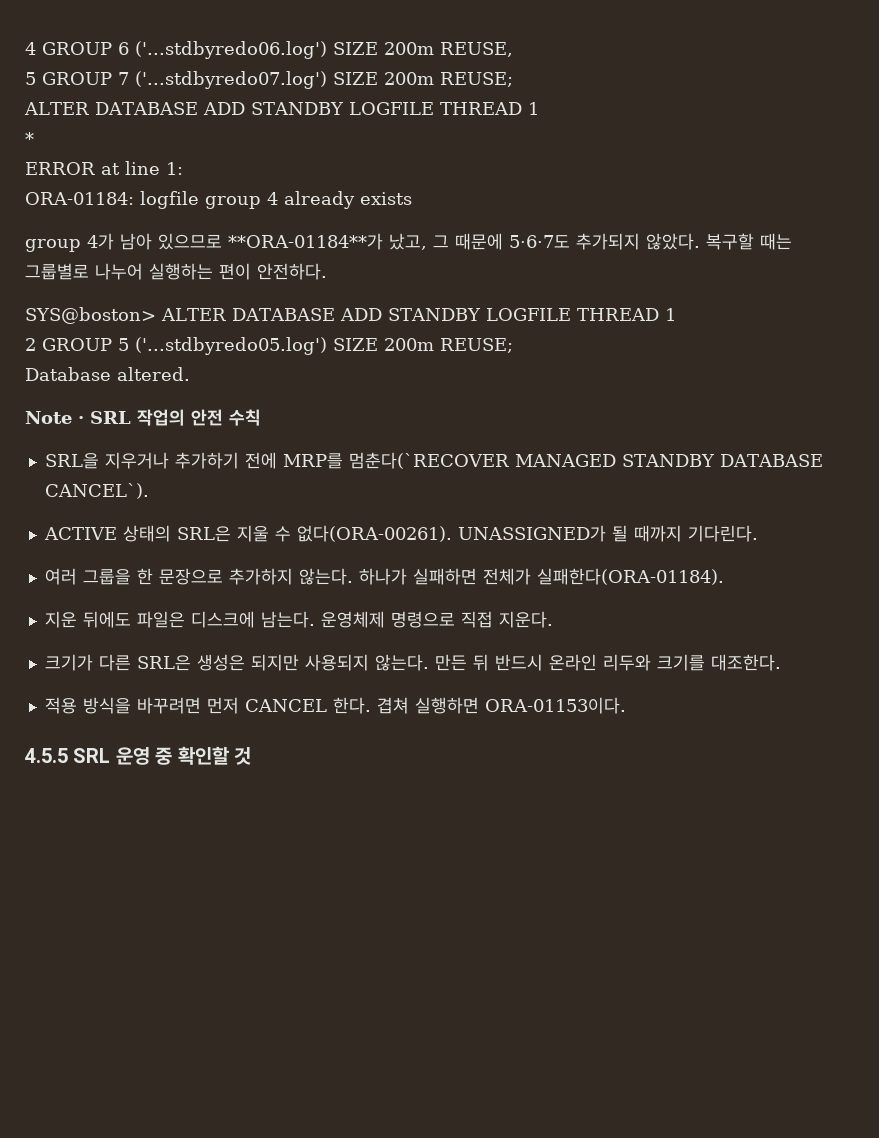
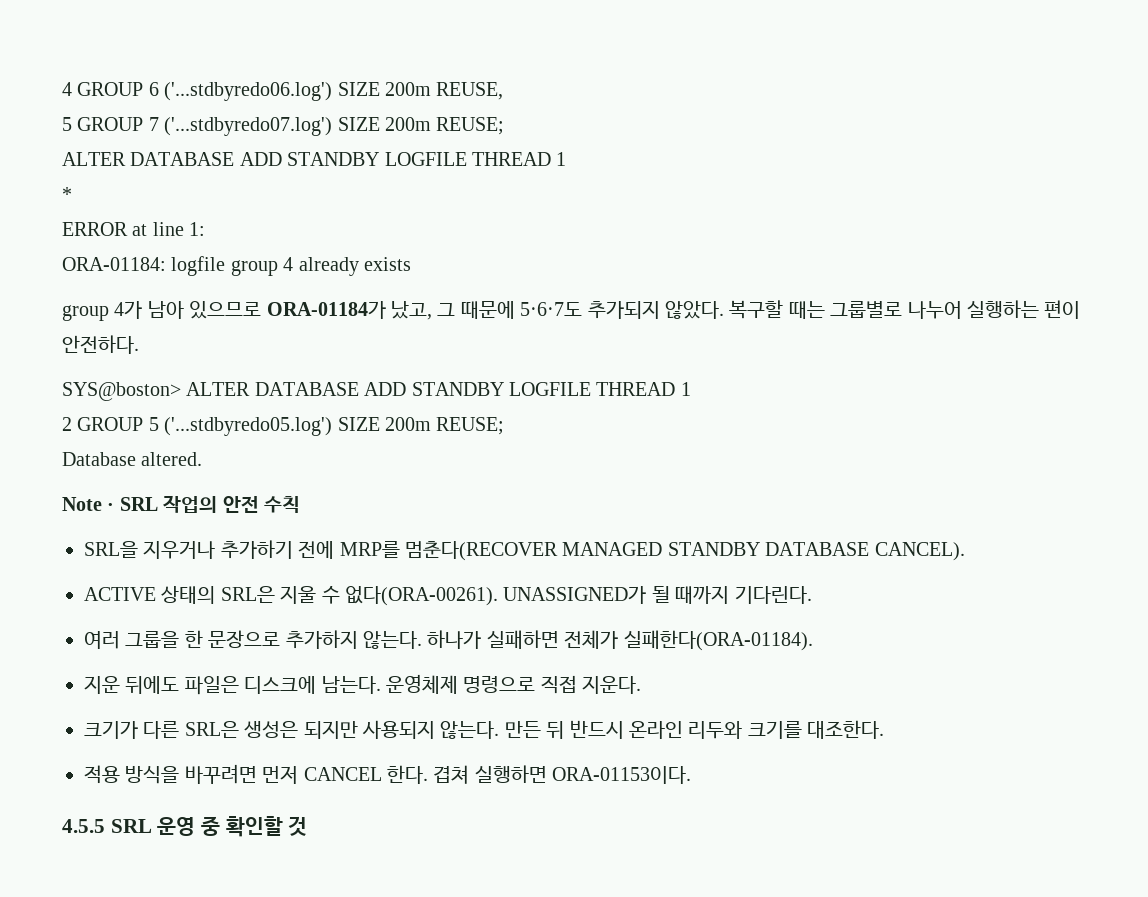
[228,233,383,250] **ORA-01184**가 -> [266,301,386,319] ORA-01184가
[348,452,509,469] 멈춘다(`RECOVER -> [405,541,558,561] 멈춘다(RECOVER
[44,483,149,499] CANCEL`). -> [874,542,965,561] CANCEL).

